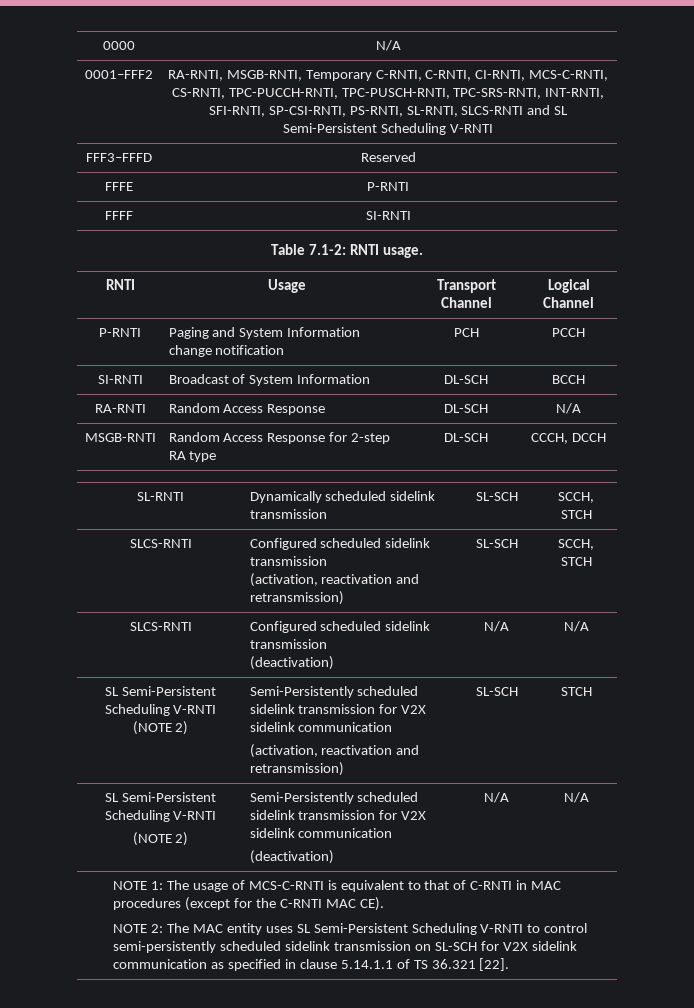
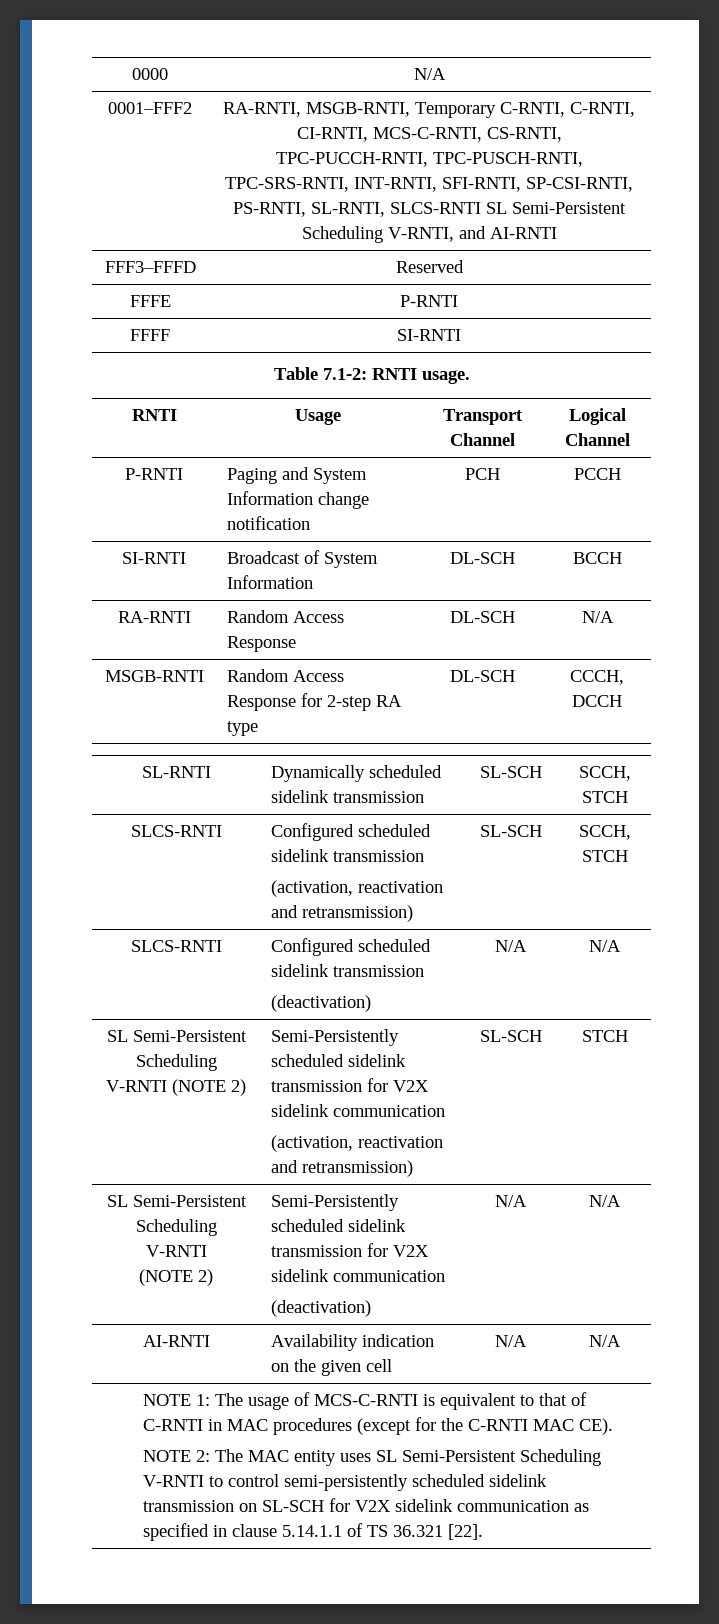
[527,105,569,115] [283,123,493,135] and SL Semi-Persistent Scheduling V-RNTI -> [486,202,626,214] [301,226,557,243] SL Semi-Persistent Scheduling V-RNTI, and AI-RNTI
(589, 797) none -> [142,1335,210,1347] [270,1334,434,1351] [270,1359,392,1376] [495,1335,527,1347] [589,1335,621,1347] // AI-RNTI | Availability indication on the given cell | N/A | N/A

